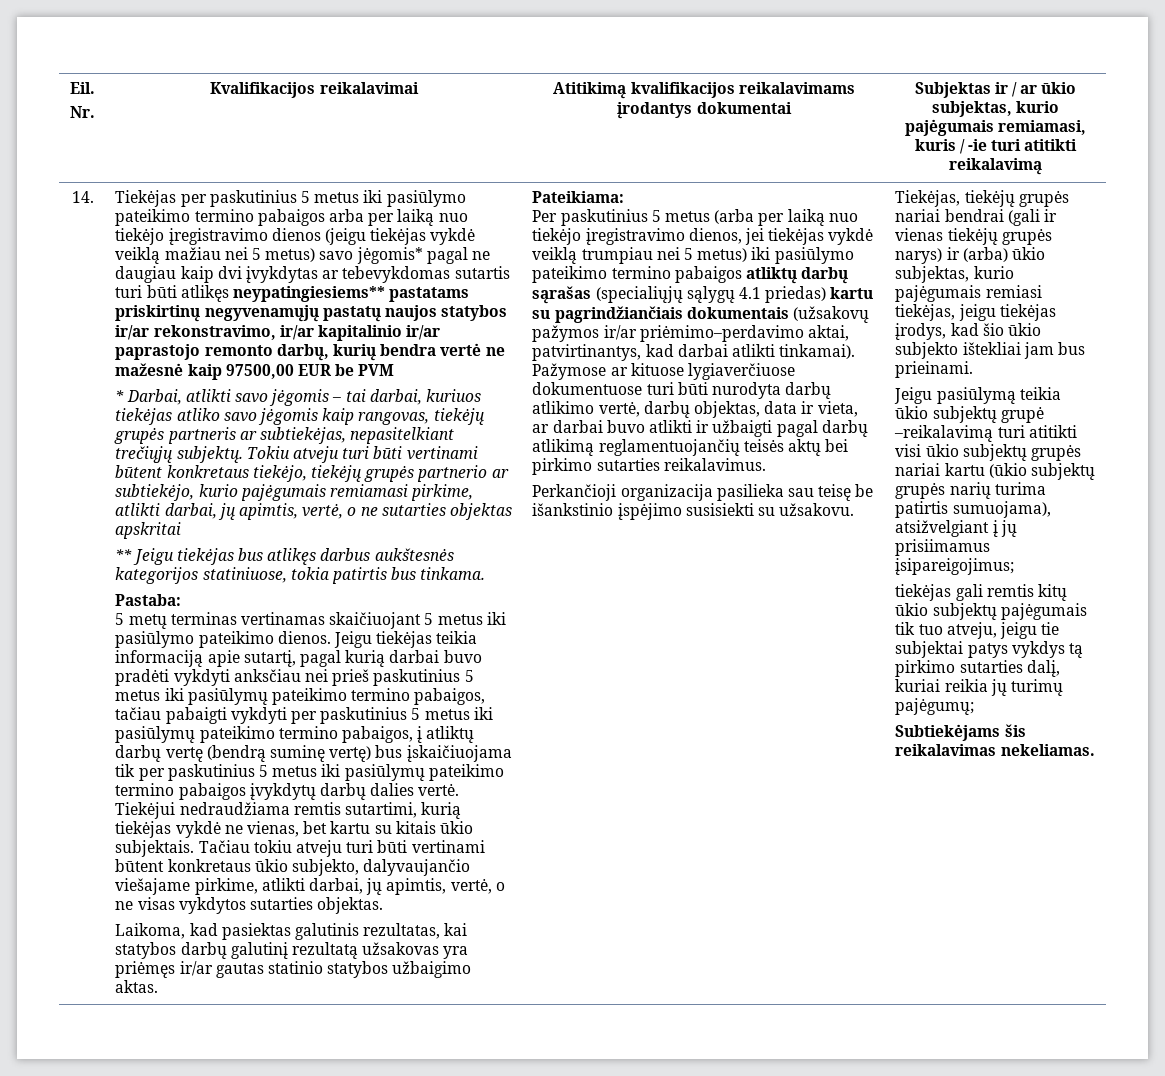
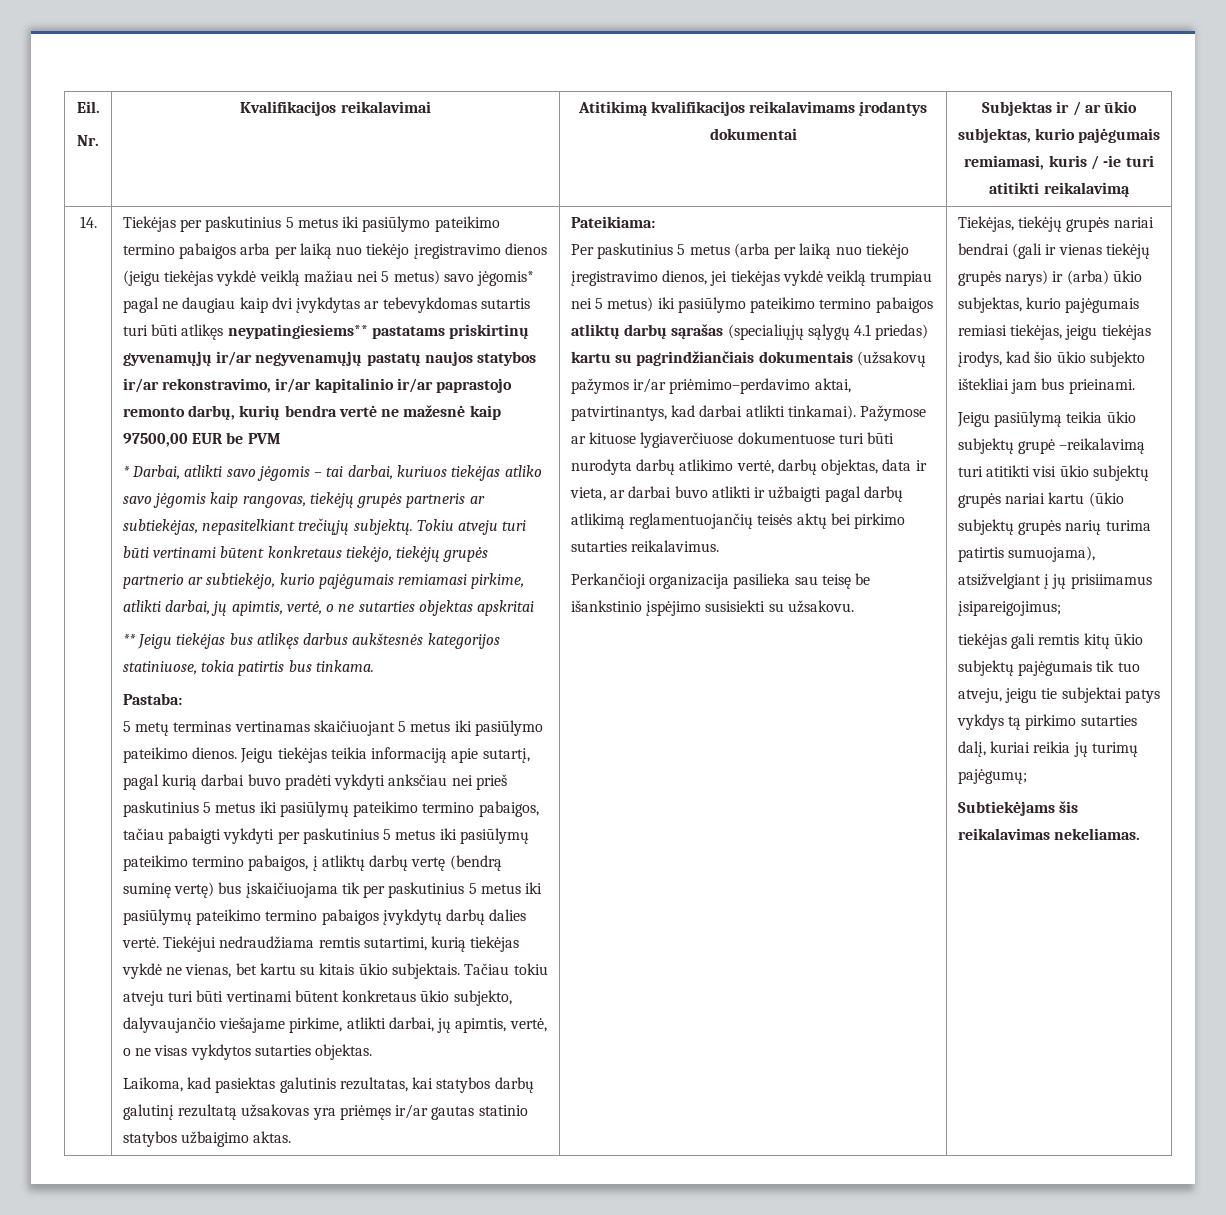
(201, 313) none -> [122,351,252,366] gyvenamųjų ir/ar

